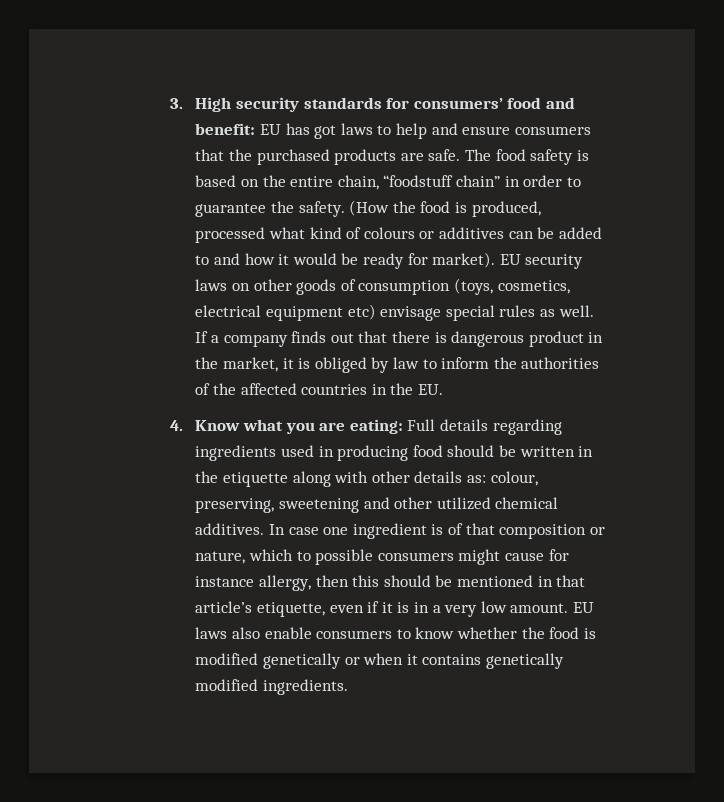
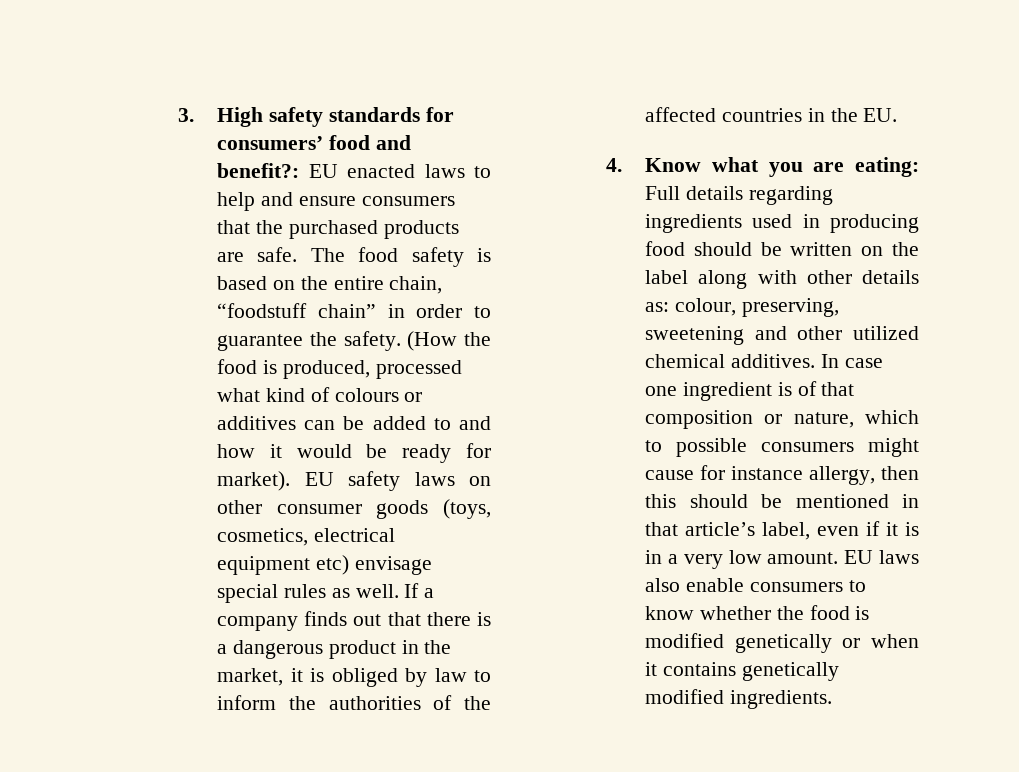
[235,97,299,112] security -> [268,107,323,127] safety
[195,123,337,139] benefit: EU has got -> [217,163,416,178] benefit?: EU enacted
[525,254,584,269] security -> [348,471,401,491] safety
[296,279,451,295] goods of consumption -> [276,500,429,519] consumer goods
(447, 337) none -> [217,644,228,654] a
[578,446,594,457] [195,471,288,487] in the etiquette -> [861,242,919,256] [645,270,689,284] on the label
[256,602,325,617] etiquette, -> [762,522,811,540] label,

